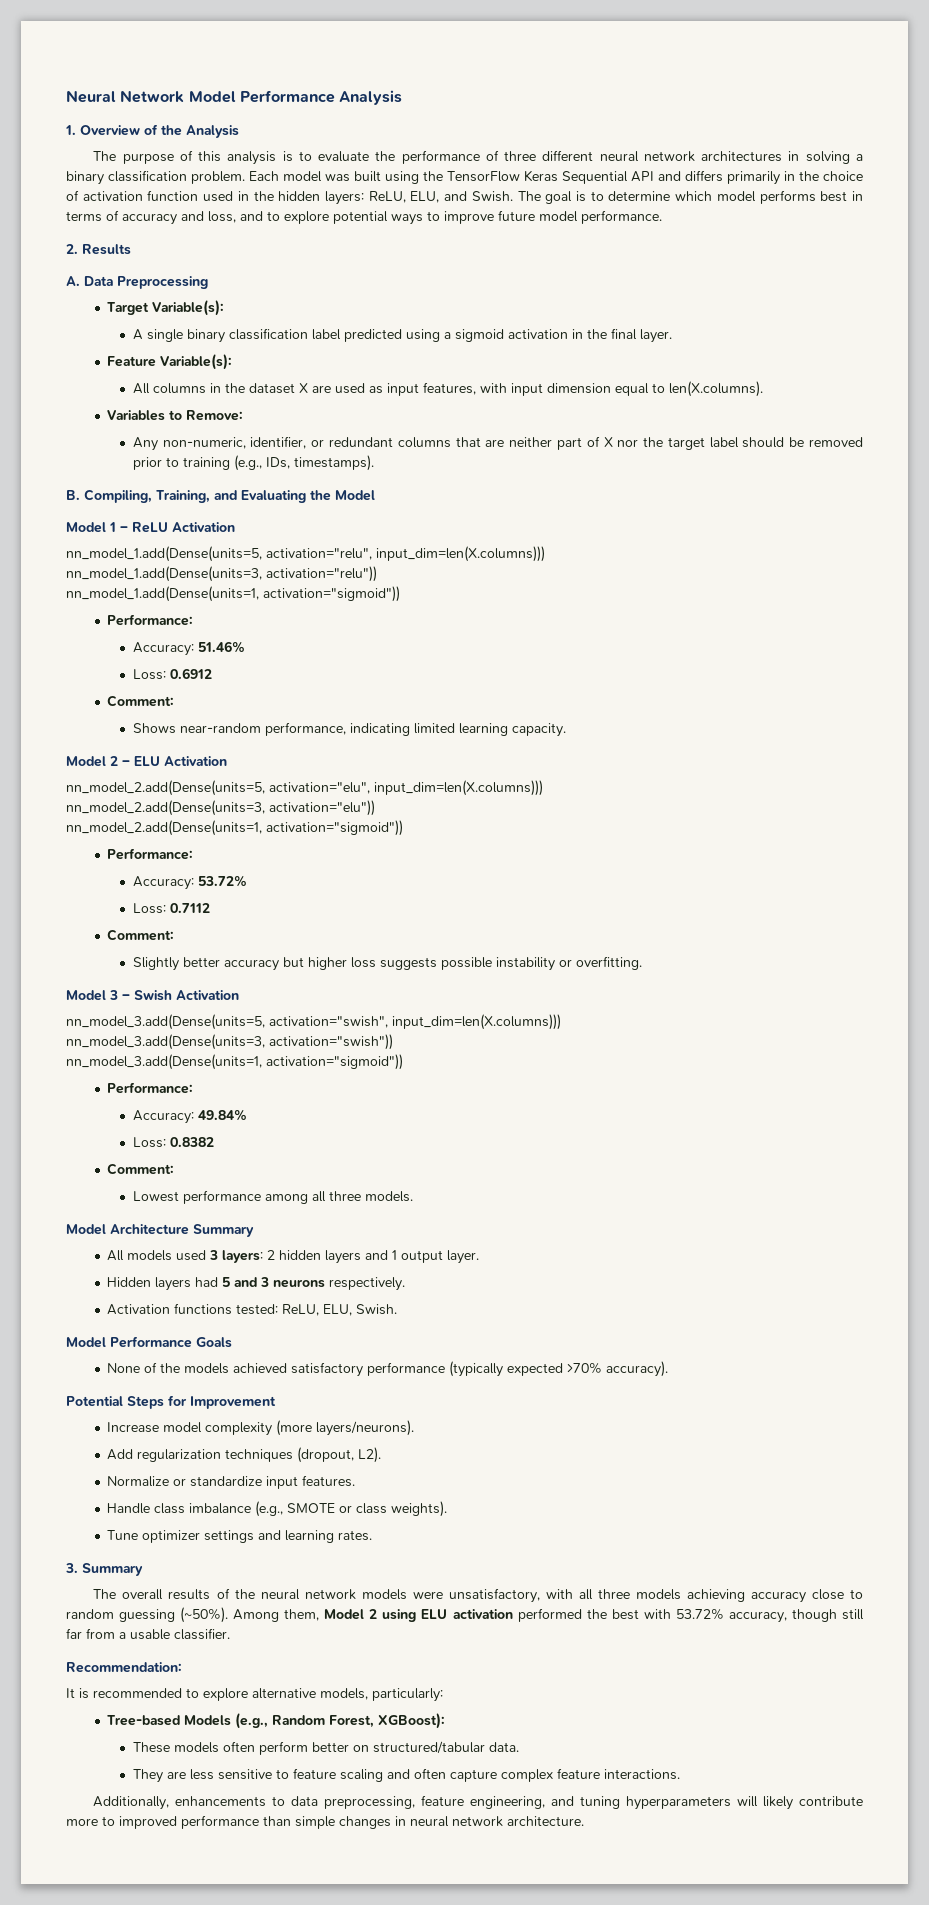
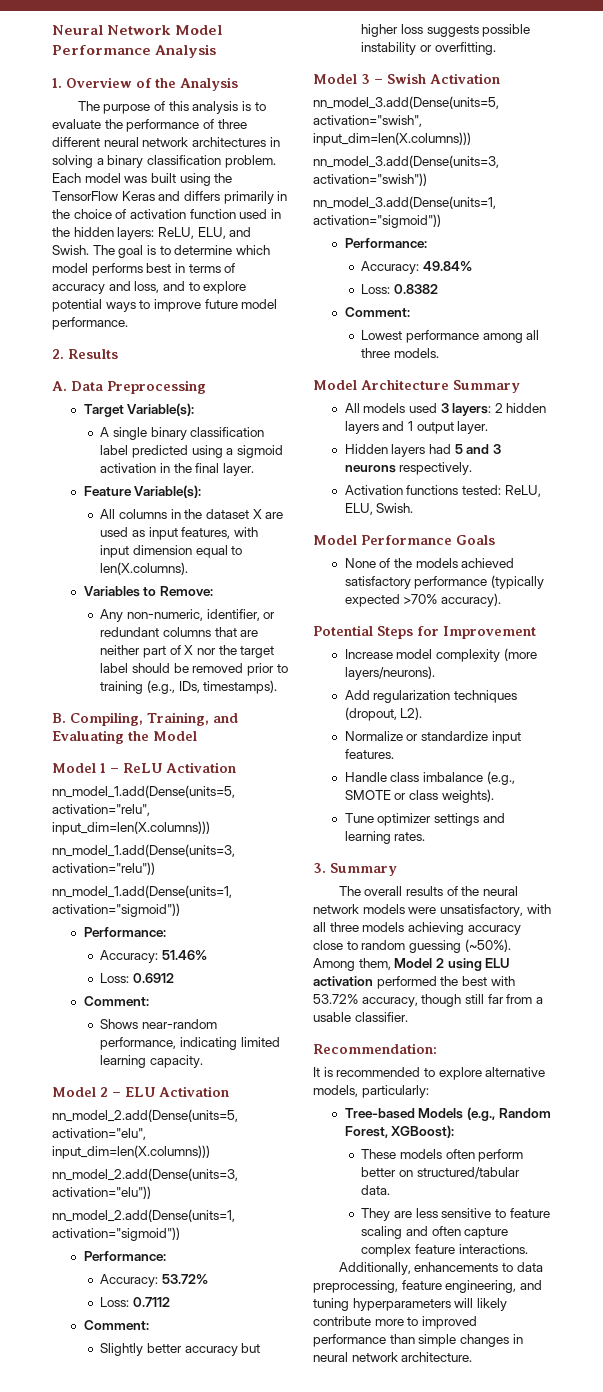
[562,171,654,184] Sequential API -> (155, 196) none

